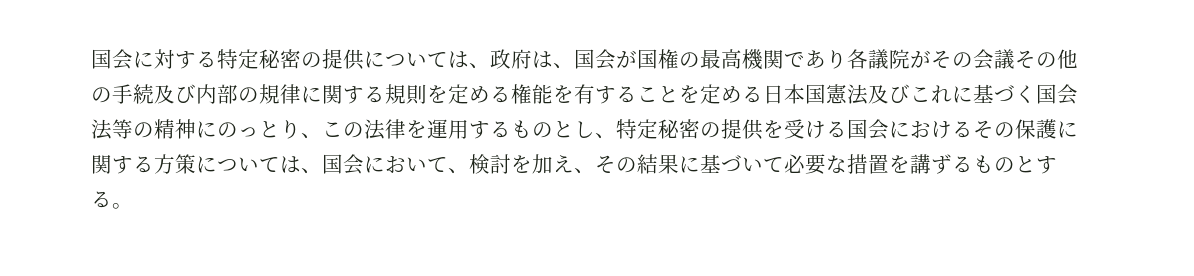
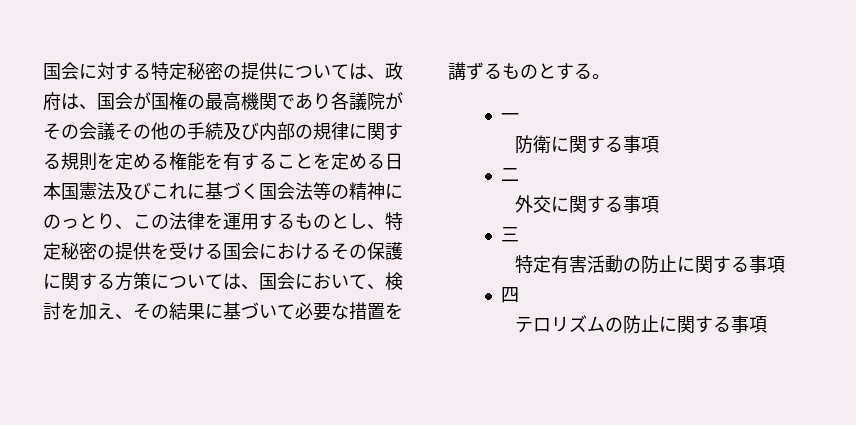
(133, 206) none -> [501,113,520,121] [514,135,659,154] [501,168,520,181] [514,195,659,213] [501,227,520,242] [514,255,785,274] [501,287,520,303] [514,315,767,334] // 一 // 防衛に関する事項 // 二 // 外交に関する事項 // 三 // 特定有害活動の防止に関する事項 // 四 // テロリズムの防止に関する事項

